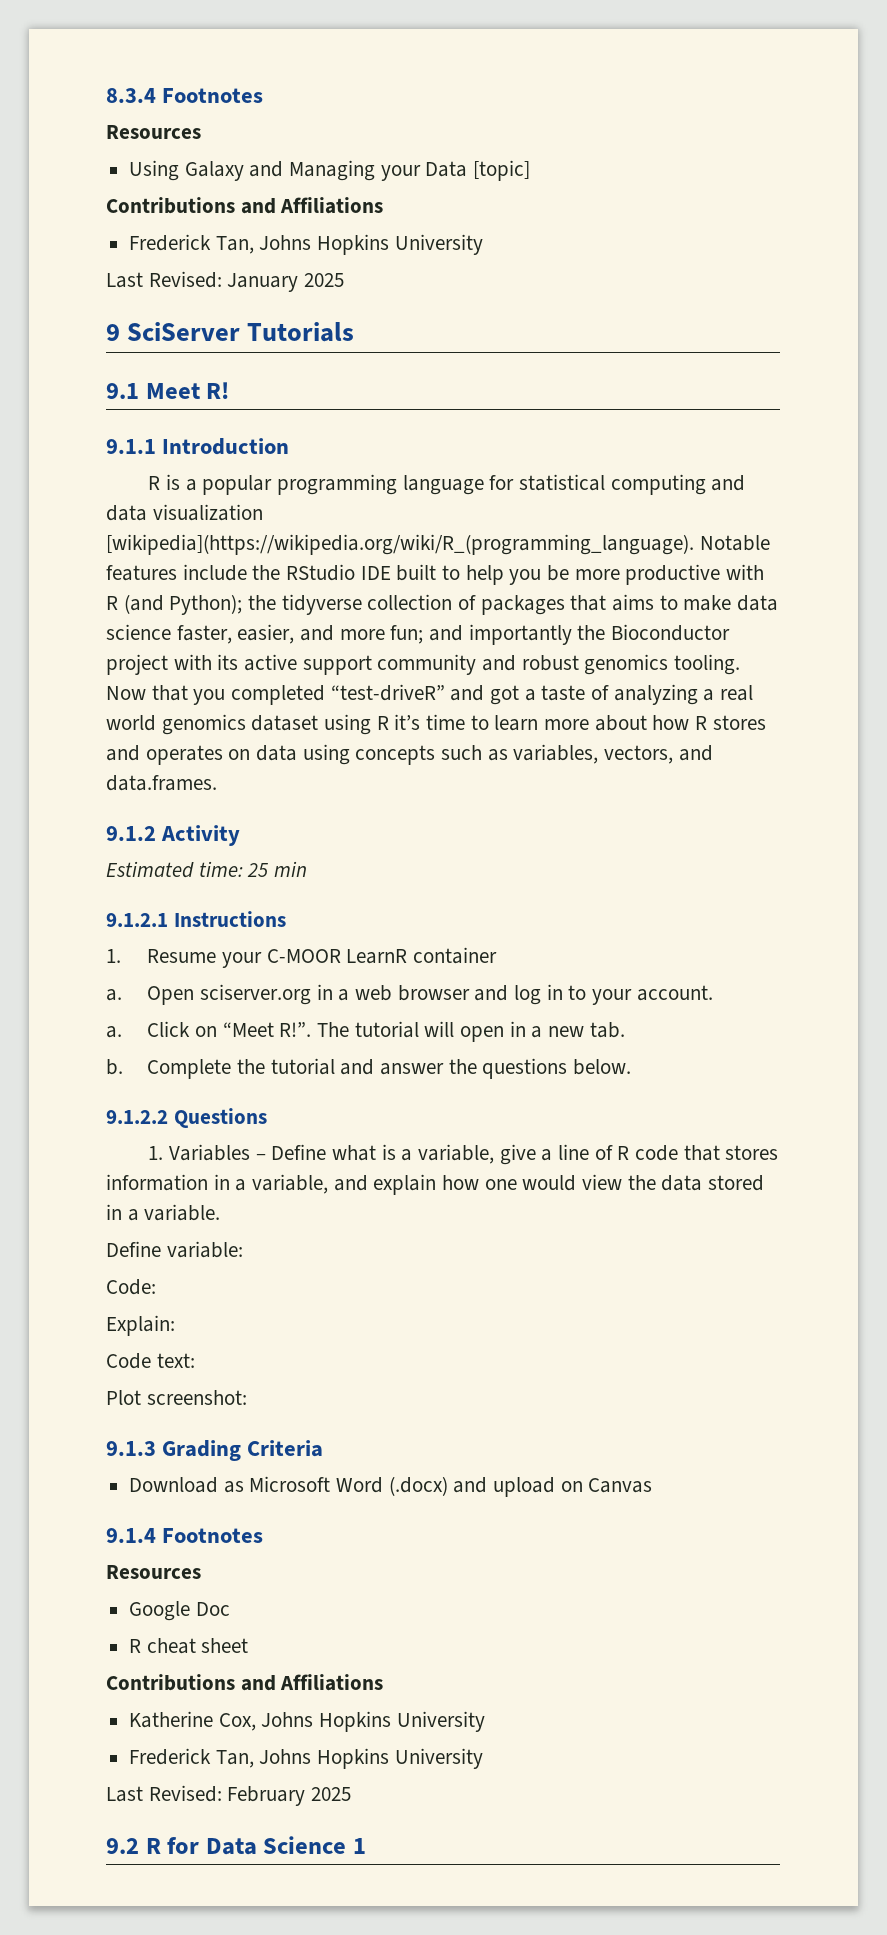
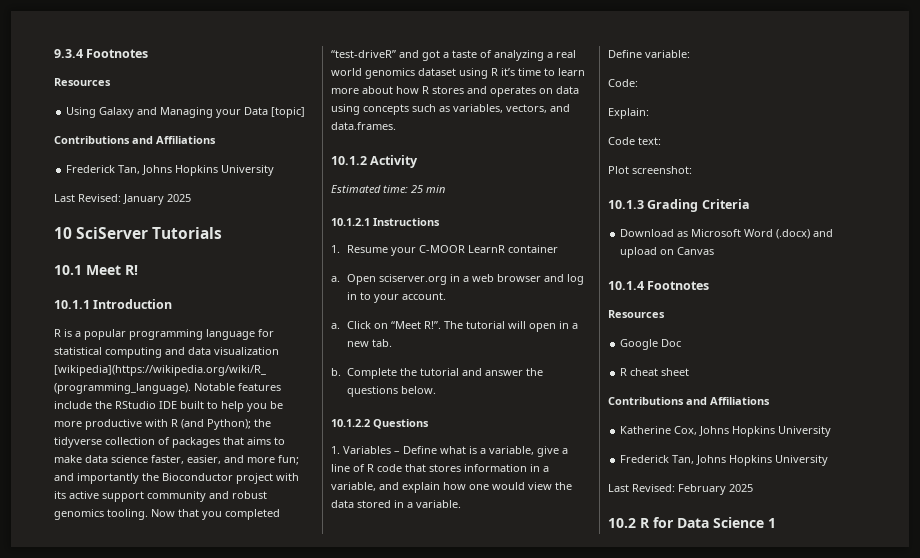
[106,88,156,103] 8.3.4 -> [54,49,83,58] 9.3.4
[106,324,120,341] 9 -> [54,227,72,239] 10
[106,383,139,399] 9.1 -> [54,265,82,275] 10.1
[106,439,156,454] 9.1.1 -> [54,300,90,309] 10.1.1
[106,826,156,841] 9.1.2 -> [331,156,367,165] 10.1.2
[106,913,168,927] 9.1.2.1 -> [331,218,370,226] 10.1.2.1
[106,1110,168,1124] 9.1.2.2 -> [331,419,370,427] 10.1.2.2
[106,1441,156,1456] 9.1.3 -> [608,200,644,209] 10.1.3
[106,1528,156,1543] 9.1.4 -> [608,281,644,290] 10.1.4
[106,1838,139,1854] 9.2 -> [608,518,636,528] 10.2

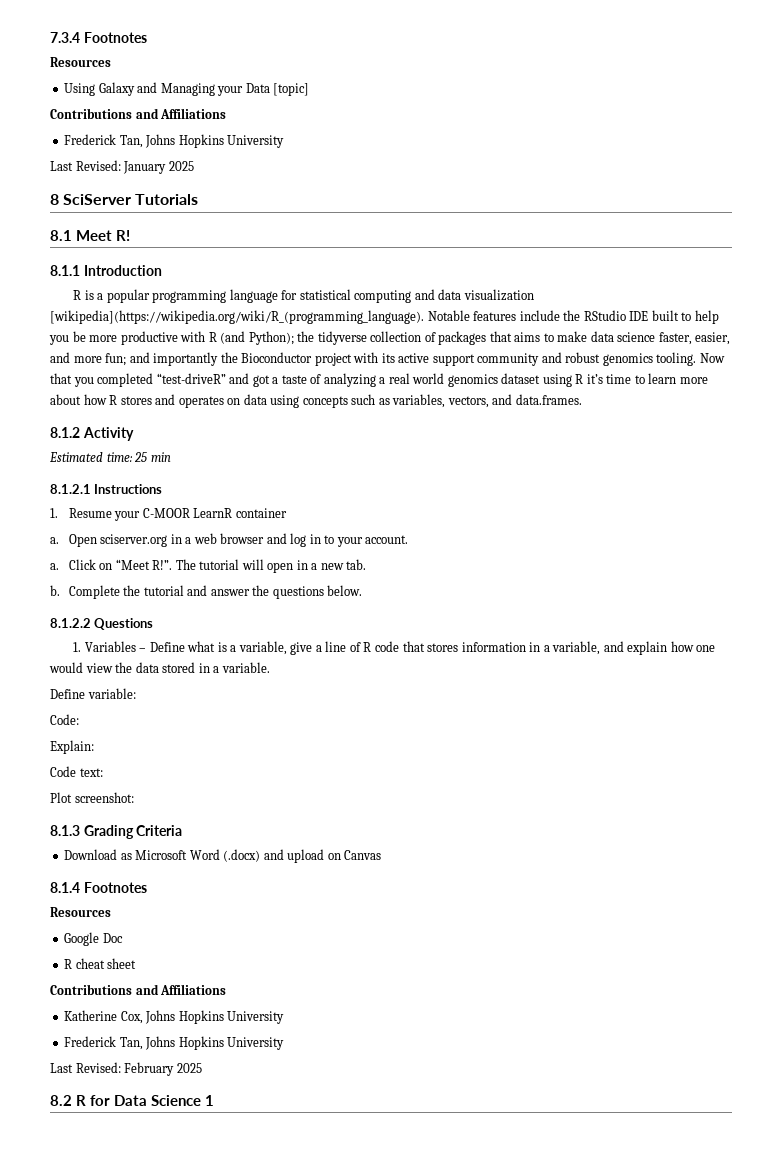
[54,49,83,58] 9.3.4 -> [50,32,80,43] 7.3.4
[54,227,72,239] 10 -> [50,194,59,205] 8
[54,265,82,275] 10.1 -> [50,230,72,241] 8.1
[54,300,90,309] 10.1.1 -> [50,265,80,276] 8.1.1
[331,156,367,165] 10.1.2 -> [50,427,80,438] 8.1.2
[331,218,370,226] 10.1.2.1 -> [50,484,91,494] 8.1.2.1
[331,419,370,427] 10.1.2.2 -> [50,618,91,628] 8.1.2.2
[608,200,644,209] 10.1.3 -> [50,825,80,836] 8.1.3
[608,281,644,290] 10.1.4 -> [50,882,80,893] 8.1.4
[608,518,636,528] 10.2 -> [50,1095,72,1106] 8.2

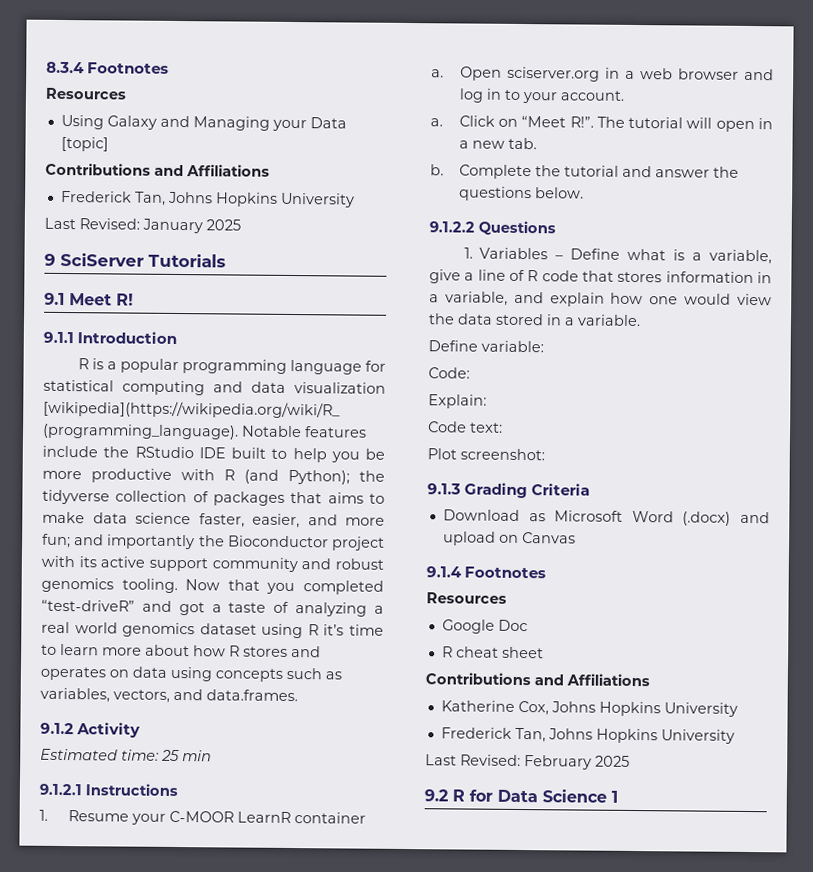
[50,32,80,43] 7.3.4 -> [46,61,85,74] 8.3.4
[50,194,59,205] 8 -> [44,253,56,266] 9
[50,230,72,241] 8.1 -> [44,292,65,306] 9.1
[50,265,80,276] 8.1.1 -> [43,331,74,344] 9.1.1
[50,427,80,438] 8.1.2 -> [40,722,74,735] 9.1.2
[50,484,91,494] 8.1.2.1 -> [39,783,82,796] 9.1.2.1
[50,618,91,628] 8.1.2.2 -> [429,221,475,233] 9.1.2.2
[50,825,80,836] 8.1.3 -> [427,483,461,495] 9.1.3
[50,882,80,893] 8.1.4 -> [426,566,462,578] 9.1.4
[50,1095,72,1106] 8.2 -> [424,789,448,802] 9.2

